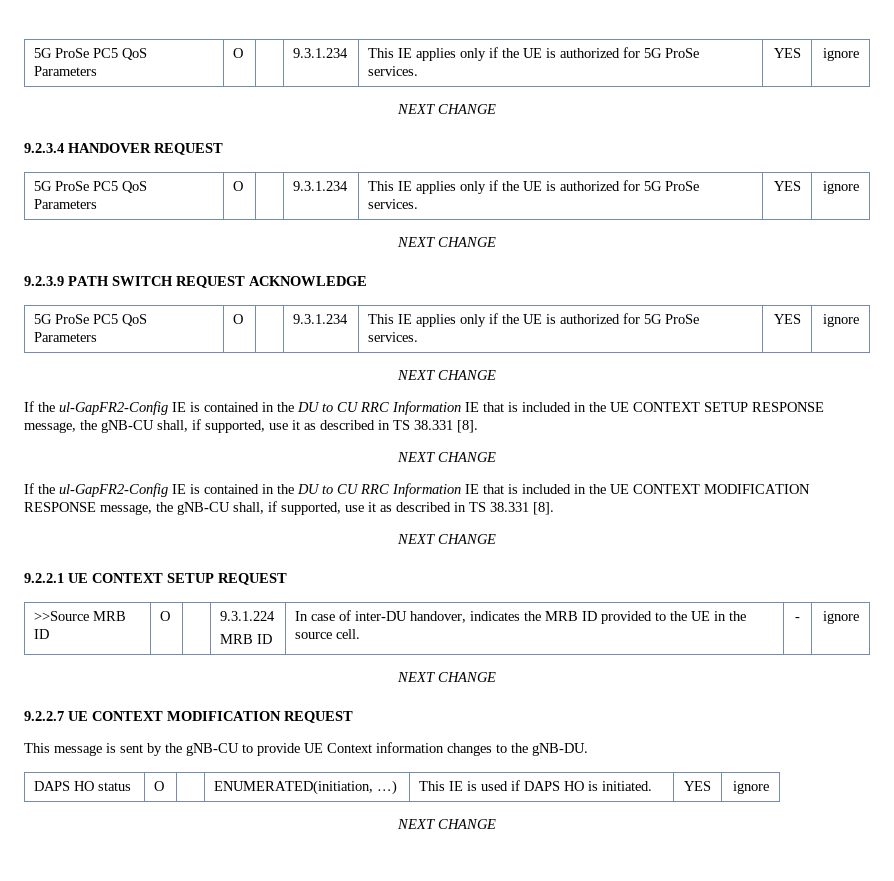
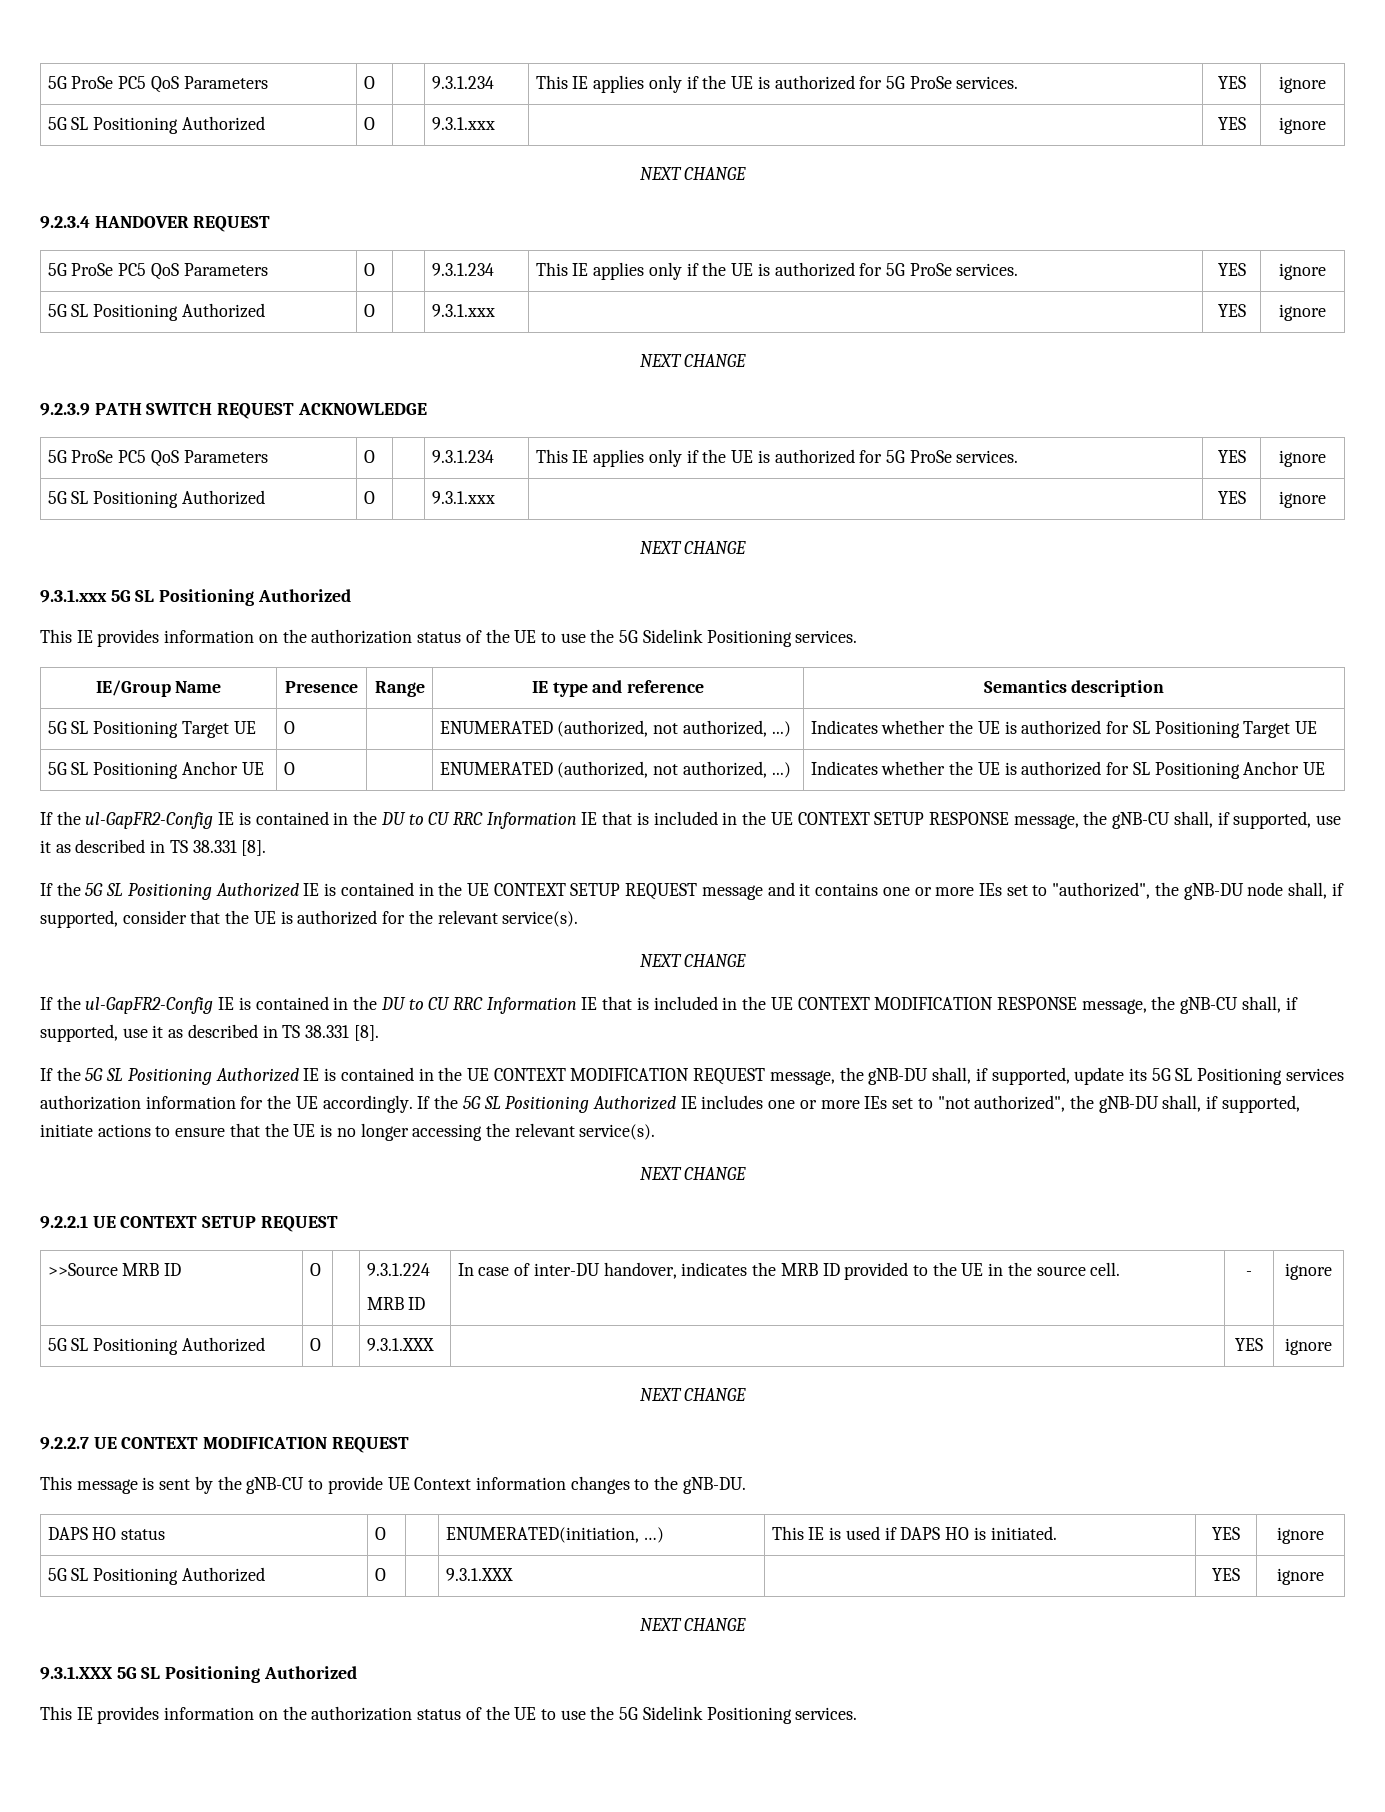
(859, 54) none -> [47,116,265,134] [363,117,375,130] [431,117,495,130] [1217,117,1246,130] [1279,117,1326,134] // 5G SL Positioning Authorized | O | | 9.3.1.xxx | | YES | ignore
(859, 187) none -> [47,303,265,321] [363,304,375,317] [431,304,495,317] [1217,304,1246,317] [1279,304,1326,321] // 5G SL Positioning Authorized | O | | 9.3.1.xxx | | YES | ignore
[397,370,496,380] // NEXT CHANGE -> [47,490,265,508] [363,491,375,504] [431,491,495,504] [1217,491,1246,504] [1279,491,1326,508] [639,541,747,554] [40,589,351,606] [40,629,858,647] [95,680,222,697] [285,681,358,693] [374,681,425,697] [531,680,705,697] [983,680,1165,697] [47,721,256,738] [283,721,295,734] [439,720,791,737] [810,720,1317,738] [47,761,264,779] [283,762,295,775] [439,761,791,778] [810,761,1325,779] // 5G SL Positioning Authorized | O | | 9.3.1.xxx | | YES | ignore // NEXT CHANGE // 9.3.1.xxx 5G SL Positioning Authorized // This IE provides information on the authorization status of the UE to use the 5G Sidelink Positioning services. // IE/Group Name | Presence | Range | IE type and reference | Semantics description // 5G SL Positioning Target UE | O | | ENUMERATED (authorized, not authorized, ...) | Indicates whether the UE is authorized for SL Positioning Target UE // 5G SL Positioning Anchor UE | O | | ENUMERATED (authorized, not authorized, ...) | Indicates whether the UE is authorized for SL Positioning Anchor UE
(478, 426) none -> [40,882,1344,900] [40,910,579,928] // If the 5G SL Positioning Authorized IE is contained in the UE CONTEXT SETUP REQUEST message and it contains one or more IEs set to "authorized", the gNB-DU node shall, if supported, consider that the UE is authorized for the relevant service(s).
(554, 508) none -> [40,1067,1344,1085] [40,1095,1300,1113] [40,1123,656,1141] // If the 5G SL Positioning Authorized IE is contained in the UE CONTEXT MODIFICATION REQUEST message, the gNB-DU shall, if supported, update its 5G SL Positioning services authorization information for the UE accordingly. If the 5G SL Positioning Authorized IE includes one or more IEs set to "not authorized", the gNB-DU shall, if supported, initiate actions to ensure that the UE is no longer accessing the relevant service(s).
(859, 617) none -> [47,1337,265,1355] [309,1338,321,1351] [366,1338,434,1351] [1235,1338,1263,1351] [1285,1338,1332,1355] // 5G SL Positioning Authorized | O | | 9.3.1.XXX | | YES | ignore
[397,819,496,829] // NEXT CHANGE -> [47,1567,265,1585] [374,1568,386,1581] [445,1568,513,1581] [1212,1568,1240,1581] [1277,1568,1324,1585] [639,1618,747,1631] [40,1666,357,1683] [40,1706,858,1724] // 5G SL Positioning Authorized | O | | 9.3.1.XXX | | YES | ignore // NEXT CHANGE // 9.3.1.XXX 5G SL Positioning Authorized // This IE provides information on the authorization status of the UE to use the 5G Sidelink Positioning services.

